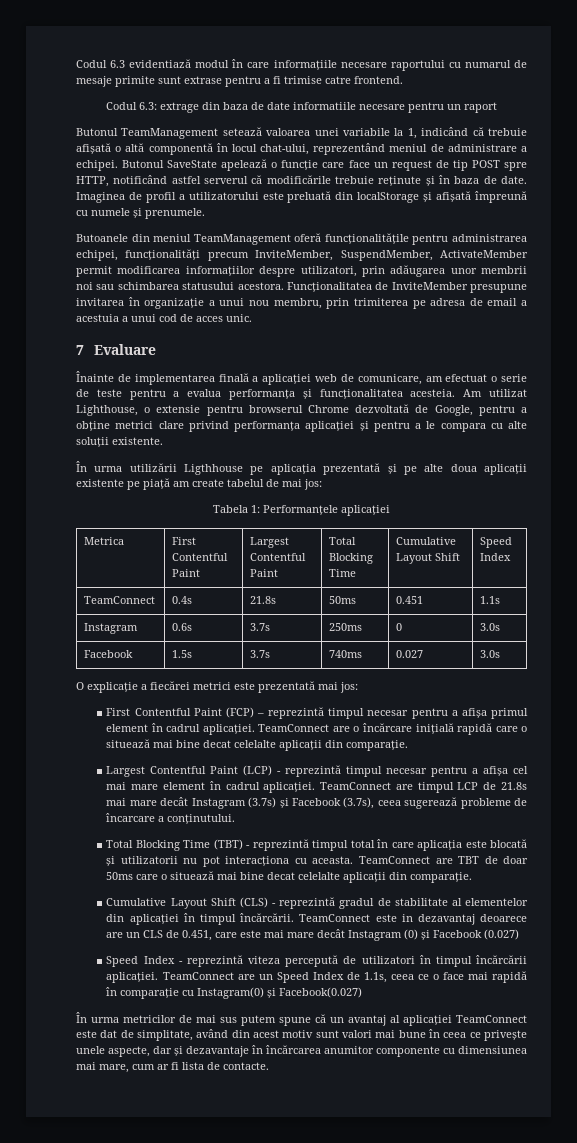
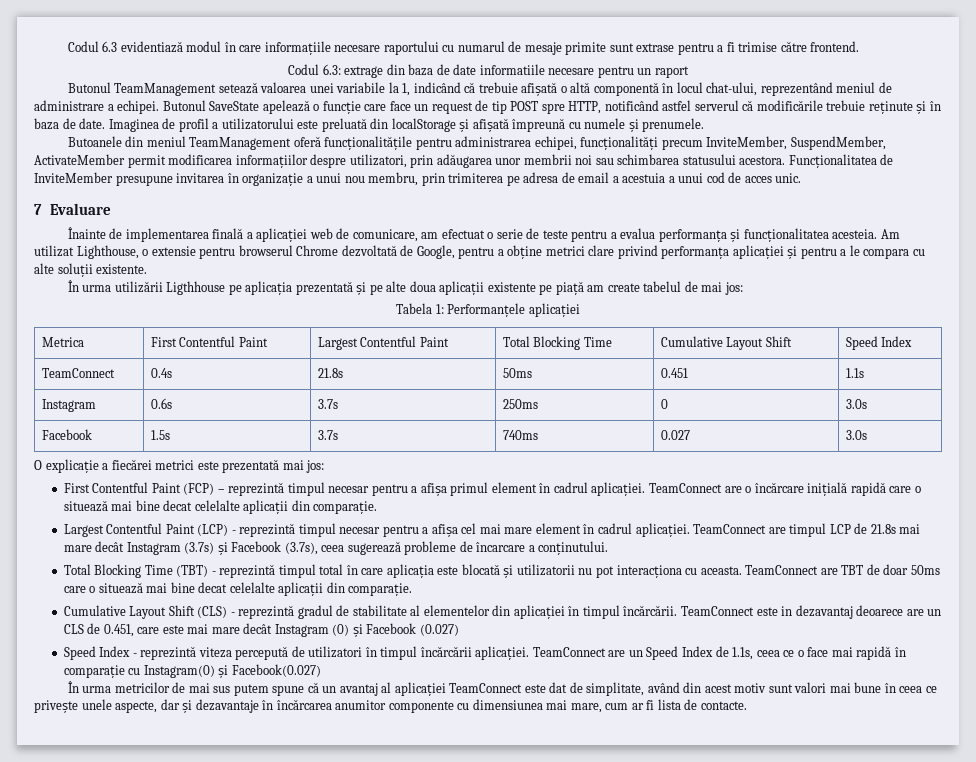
[325,76,351,84] catre -> [780,41,807,52] către

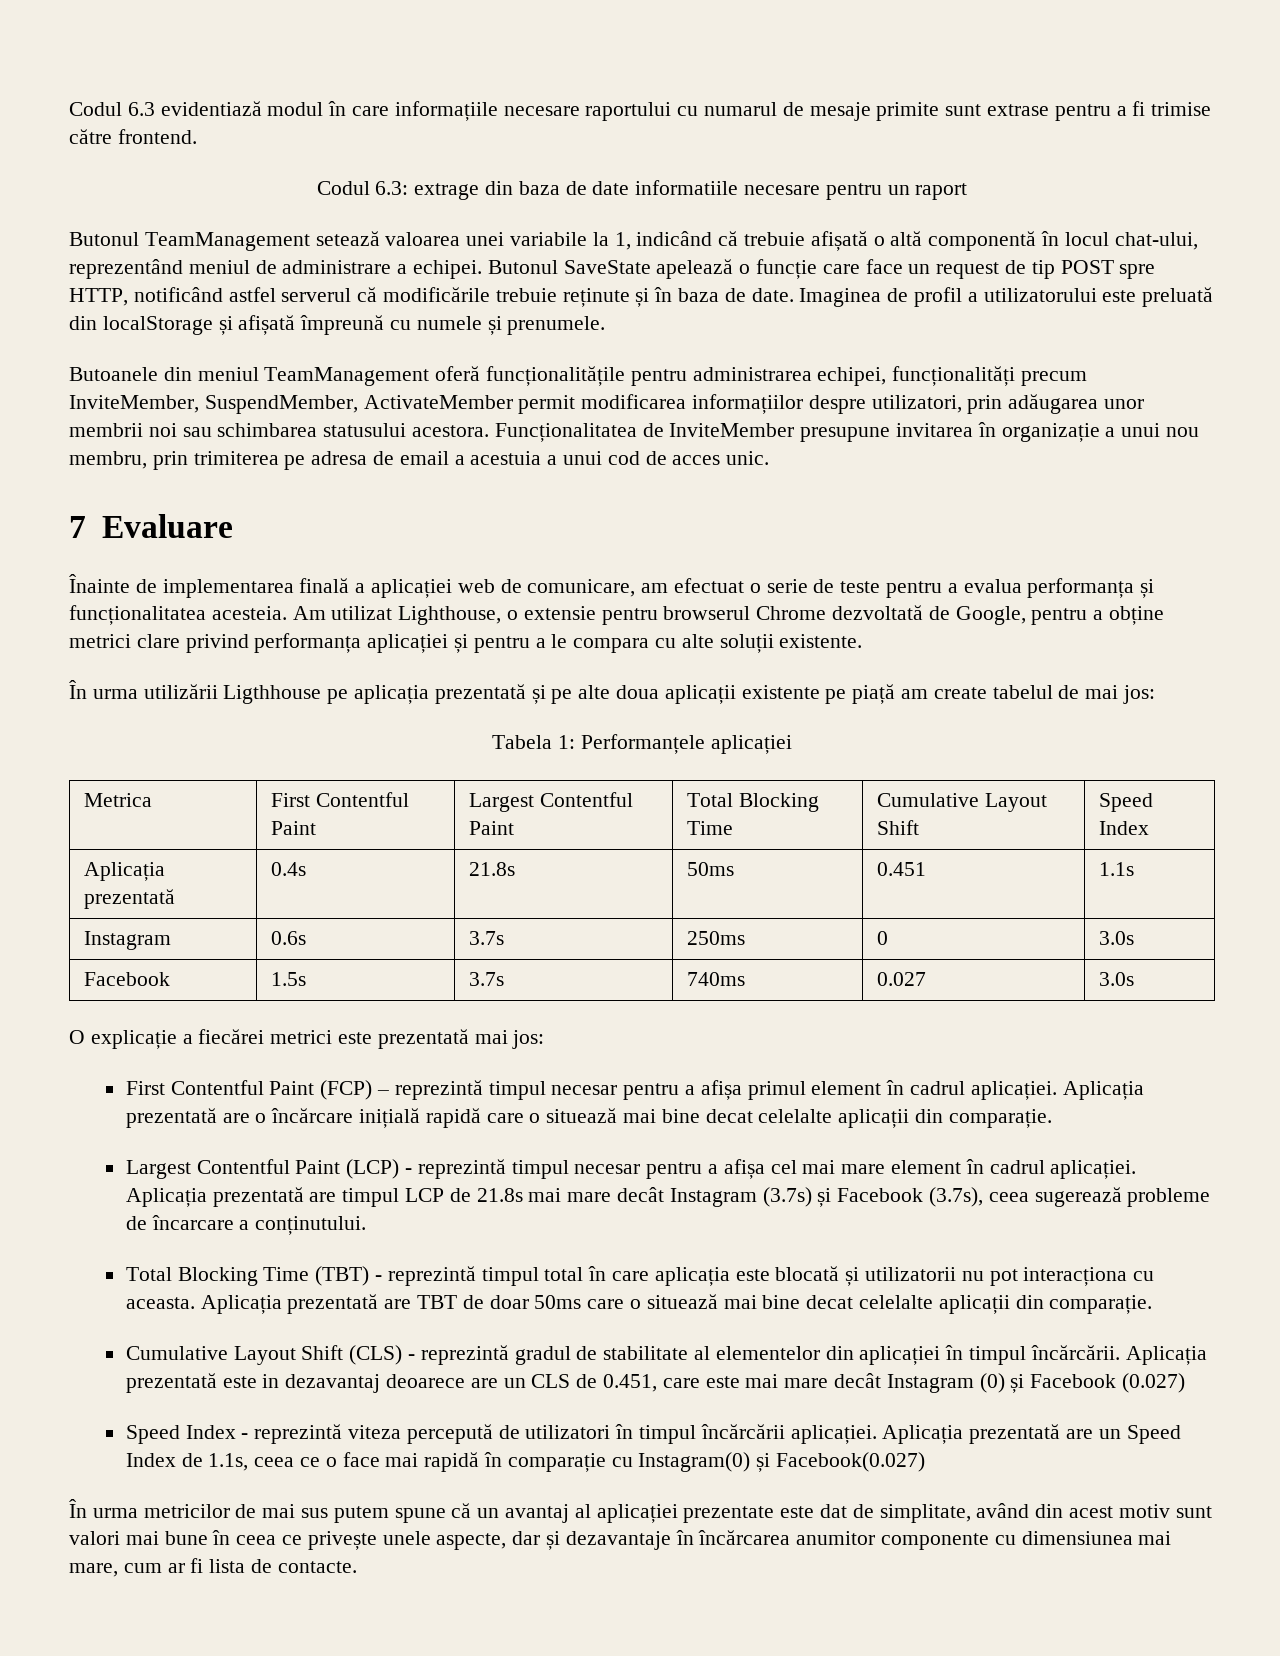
[41,368,115,378] TeamConnect -> [83,862,165,881] [83,889,175,909] Aplicația prezentată
[648,483,722,493] TeamConnect -> [1062,1081,1144,1100] [125,1108,217,1128] Aplicația prezentată
[693,524,767,534] TeamConnect -> [125,1187,304,1207] Aplicația prezentată
[745,565,819,575] TeamConnect -> [200,1294,379,1314] Aplicația prezentată
[680,606,754,616] TeamConnect -> [1125,1346,1207,1365] [125,1373,217,1393] Aplicația prezentată
[532,647,606,657] TeamConnect -> [882,1424,1061,1444] Aplicația prezentată
[449,683,523,693] TeamConnect -> [683,1506,775,1523] prezentate

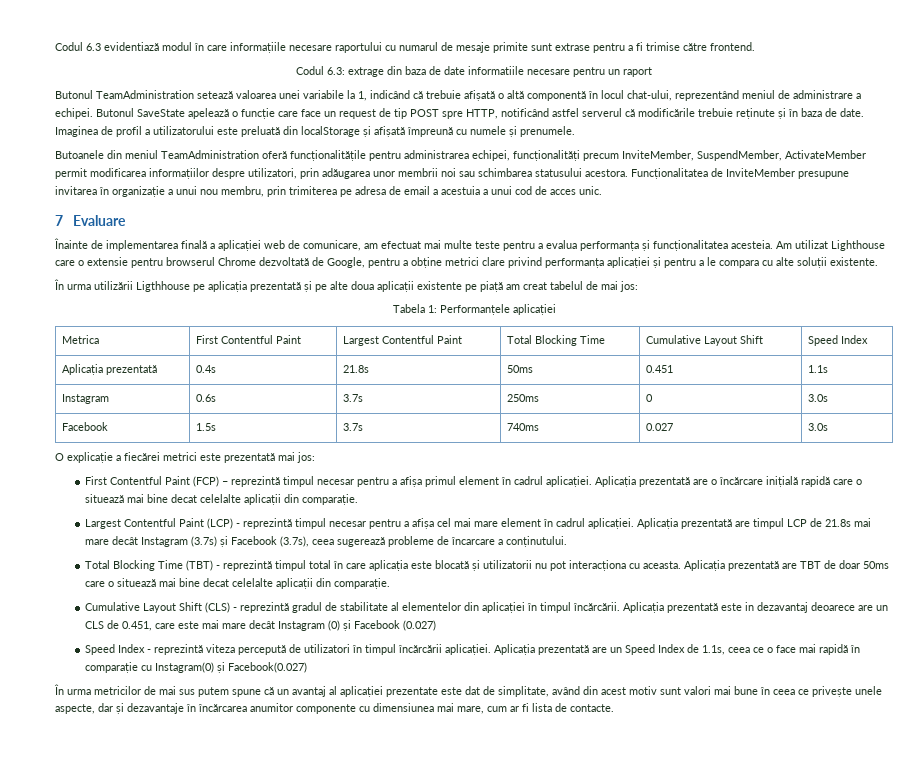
[144,232,310,251] TeamManagement -> [96,90,194,99] TeamAdministration
[264,367,430,386] TeamManagement -> [161,150,259,159] TeamAdministration
[749,579,835,593] o serie de -> [424,240,472,249] mai multe
[398,606,502,625] Lighthouse, -> [831,240,885,251] [55,260,75,266] Lighthouse care
[933,687,987,699] create -> [523,282,547,290] creat

